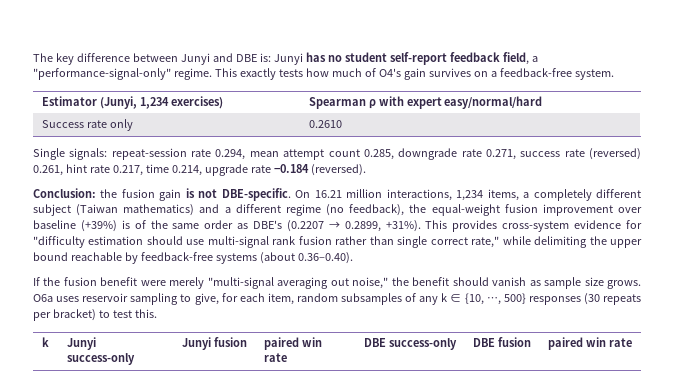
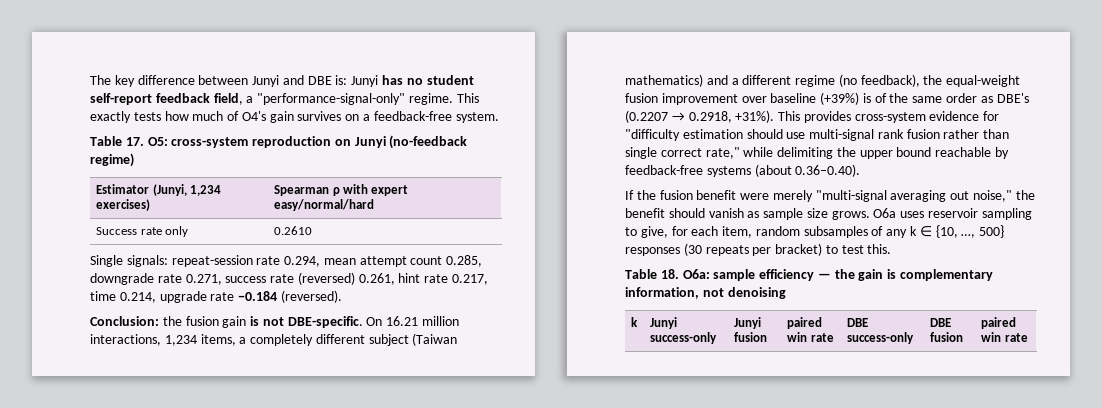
(614, 74) none -> [90,135,468,149] [90,153,134,167] // Table 17. O5: cross-system reproduction on Junyi (no-feedback regime)
[344,221,381,232] 0.2899, -> [688,111,732,123] 0.2918,
(157, 313) none -> [625,269,994,281] [625,287,786,299] // Table 18. O6a: sample efficiency — the gain is complementary information, not denoising

